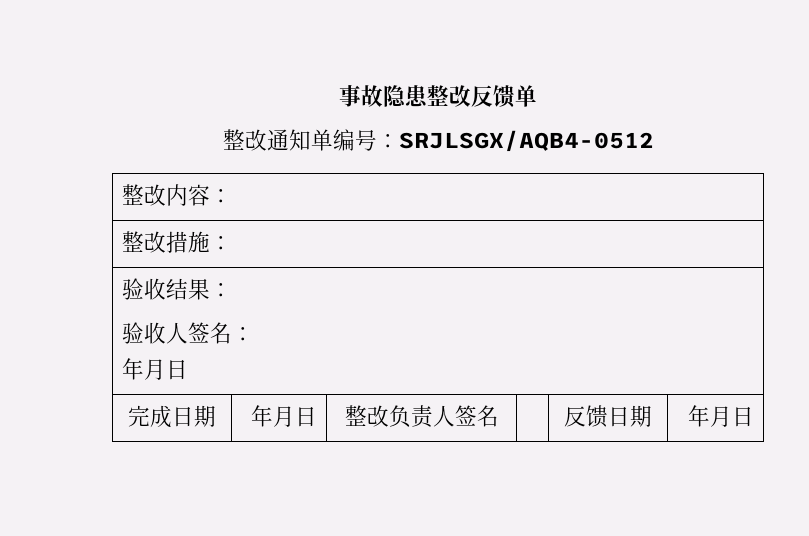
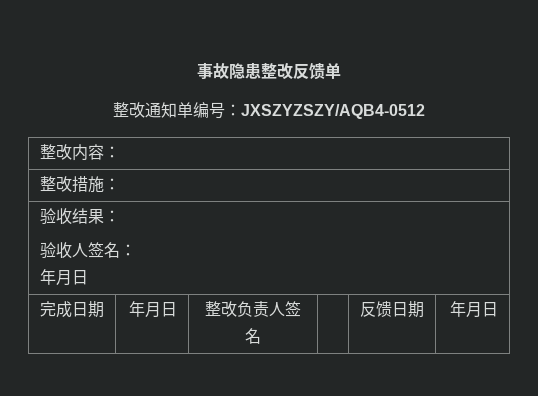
[398,130,654,152] SRJLSGX/AQB4-0512 -> [241,104,425,119] JXSZYZSZY/AQB4-0512

